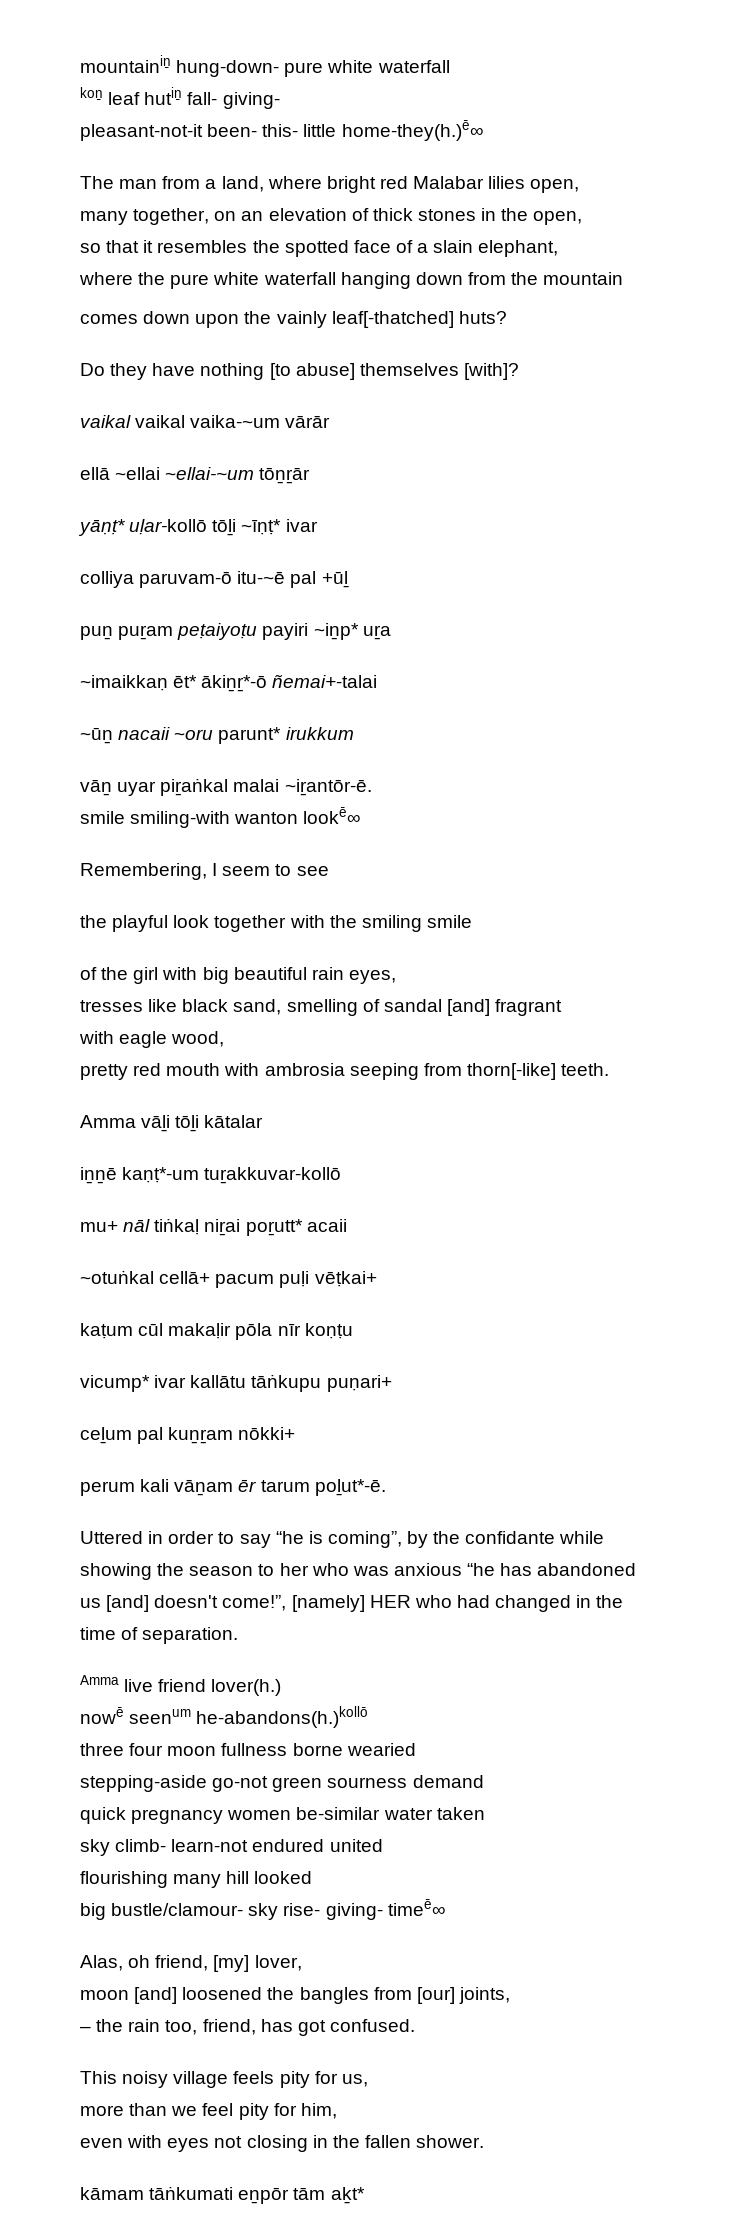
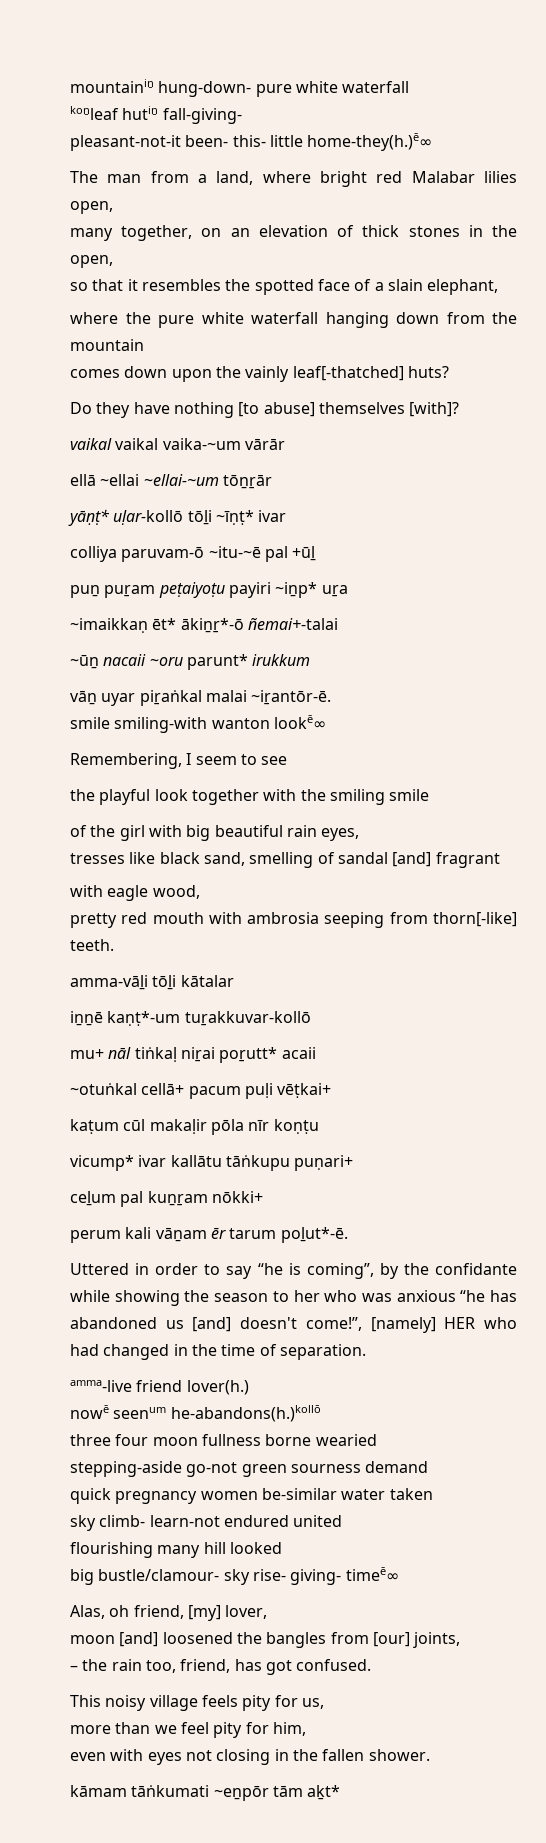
[80,87,280,109] koṉ leaf hutiṉ fall- giving- -> [70,106,242,124] koṉleaf hutiṉ fall-giving-
[237,571,286,584] itu-~ē -> [208,546,261,558] ~itu-~ē
[80,1115,171,1132] Amma vāḻi -> [70,975,148,990] amma-vāḻi
[80,1675,154,1692] Amma live -> [70,1380,132,1392] amma-live
[238,2187,290,2204] eṉpōr -> [213,1785,269,1801] ~eṉpōr

